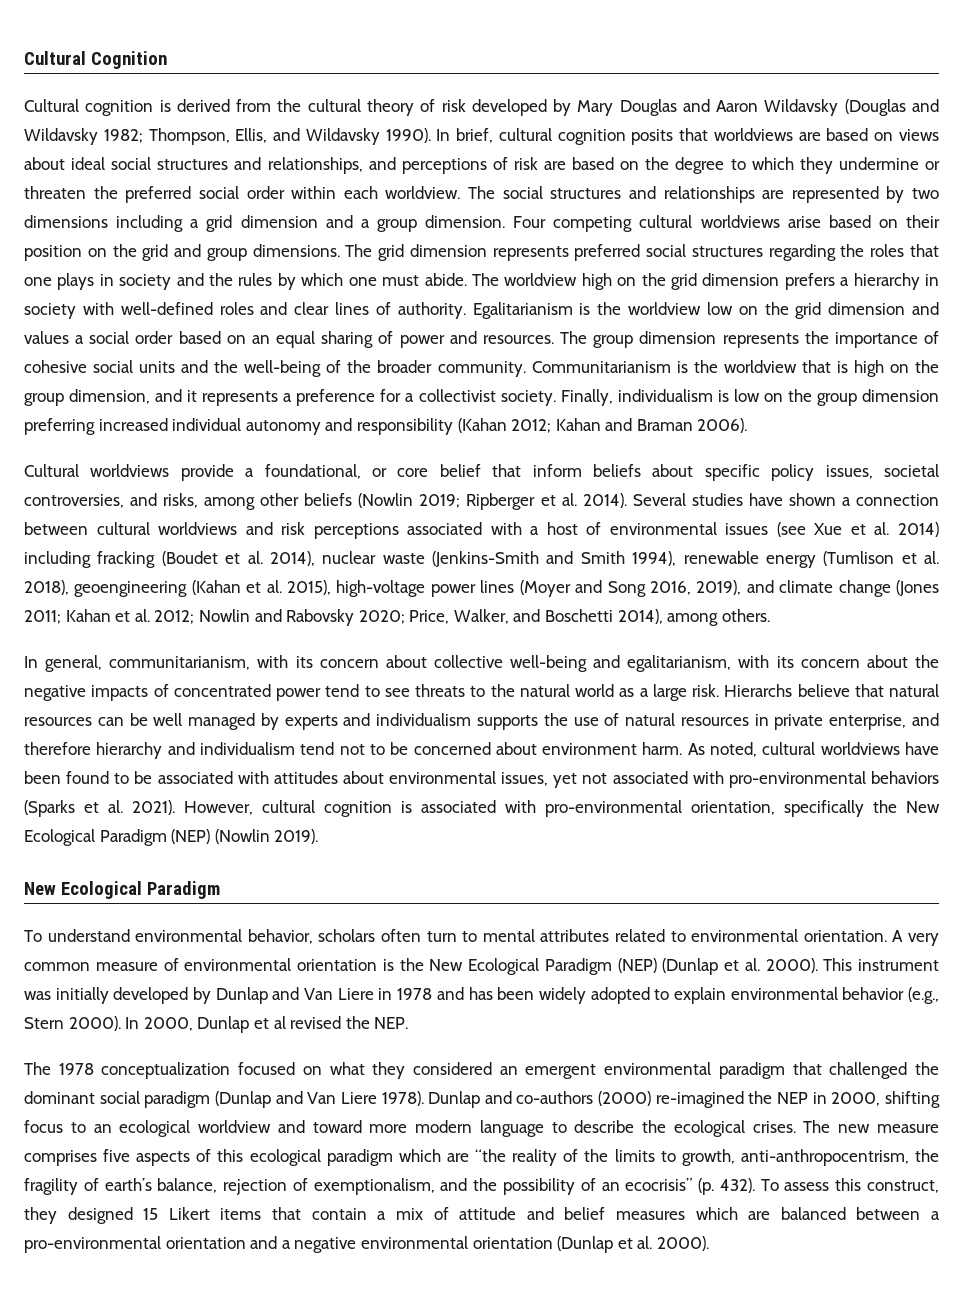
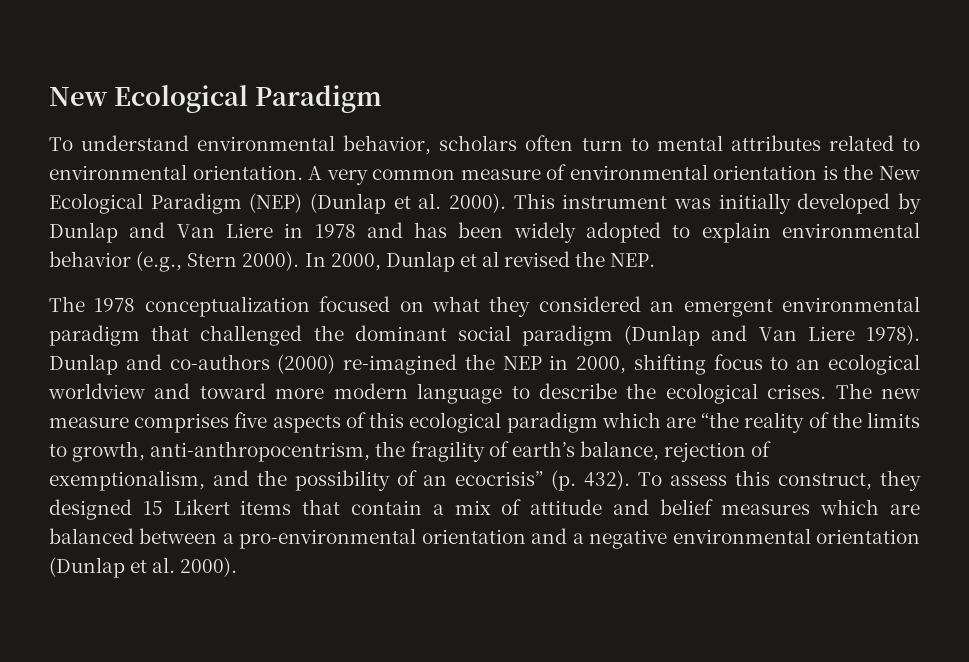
[24,51,167,69] [24,99,940,116] [24,128,939,145] [24,157,940,174] [24,186,939,203] [24,215,940,232] [24,244,939,261] [24,273,939,290] [24,302,940,319] [24,331,939,348] [24,360,939,377] [24,389,939,406] [24,418,748,435] [24,464,939,481] [24,493,939,510] [24,522,939,539] [24,551,939,568] [24,580,939,597] [24,609,770,626] [24,655,939,672] [24,684,939,701] [24,713,940,730] [24,742,939,759] [24,771,939,788] [24,800,940,817] [24,829,319,846] Cultural Cognition // Cultural cognition is derived from the cultural theory of risk developed by Mary Douglas and Aaron Wildavsky (Douglas and Wildavsky 1982; Thompson, Ellis, and Wildavsky 1990). In brief, cultural cognition posits that worldviews are based on views about ideal social structures and relationships, and perceptions of risk are based on the degree to which they undermine or threaten the preferred social order within each worldview. The social structures and relationships are represented by two dimensions including a grid dimension and a group dimension. Four competing cultural worldviews arise based on their position on the grid and group dimensions. The grid dimension represents preferred social structures regarding the roles that one plays in society and the rules by which one must abide. The worldview high on the grid dimension prefers a hierarchy in society with well-defined roles and clear lines of authority. Egalitarianism is the worldview low on the grid dimension and values a social order based on an equal sharing of power and resources. The group dimension represents the importance of cohesive social units and the well-being of the broader community. Communitarianism is the worldview that is high on the group dimension, and it represents a preference for a collectivist society. Finally, individualism is low on the group dimension preferring increased individual autonomy and responsibility (Kahan 2012; Kahan and Braman 2006). // Cultural worldviews provide a foundational, or core belief that inform beliefs about specific policy issues, societal controversies, and risks, among other beliefs (Nowlin 2019; Ripberger et al. 2014). Several studies have shown a connection between cultural worldviews and risk perceptions associated with a host of environmental issues (see Xue et al. 2014) including fracking (Boudet et al. 2014), nuclear waste (Jenkins-Smith and Smith 1994), renewable energy (Tumlison et al. 2018), geoengineering (Kahan et al. 2015), high-voltage power lines (Moyer and Song 2016, 2019), and climate change (Jones 2011; Kahan et al. 2012; Nowlin and Rabovsky 2020; Price, Walker, and Boschetti 2014), among others. // In general, communitarianism, with its concern about collective well-being and egalitarianism, with its concern about the negative impacts of concentrated power tend to see threats to the natural world as a large risk. Hierarchs believe that natural resources can be well managed by experts and individualism supports the use of natural resources in private enterprise, and therefore hierarchy and individualism tend not to be concerned about environment harm. As noted, cultural worldviews have been found to be associated with attitudes about environmental issues, yet not associated with pro-environmental behaviors (Sparks et al. 2021). However, cultural cognition is associated with pro-environmental orientation, specifically the New Ecological Paradigm (NEP) (Nowlin 2019). // -> (49, 96) none

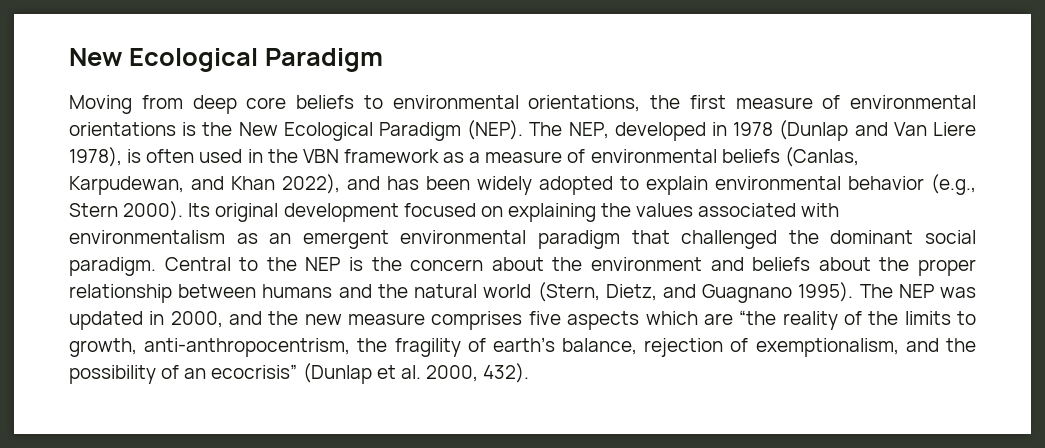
[49,135,921,155] [49,164,818,185] To understand environmental behavior, scholars often turn to mental attributes related to environmental orientation. A very common measure of environmental orientation -> [69,95,976,114] [69,122,176,136] Moving from deep core beliefs to environmental orientations, the first measure of environmental orientations
[249,193,921,214] [49,222,356,243] (NEP) (Dunlap et al. 2000). This instrument was initially developed by Dunlap and Van Liere in 1978 -> [467,120,977,141] [69,147,859,167] [69,174,340,195] (NEP). The NEP, developed in 1978 (Dunlap and Van Liere 1978), is often used in the VBN framework as a measure of environmental beliefs (Canlas, Karpudewan, and Khan 2022),
[304,251,656,272] [49,296,641,317] In 2000, Dunlap et al revised the NEP. // The 1978 conceptualization focused on what they considered -> [188,203,840,222] [69,230,258,244] Its original development focused on explaining the values associated with environmentalism as
[522,325,921,346] [49,354,920,375] [48,383,872,404] paradigm (Dunlap and Van Liere 1978). Dunlap and co-authors (2000) re-imagined the NEP in 2000, shifting focus to an ecological worldview and toward more modern language to describe the ecological crises. The -> [69,257,977,276] [69,282,976,303] [69,311,299,330] paradigm. Central to the NEP is the concern about the environment and beliefs about the proper relationship between humans and the natural world (Stern, Dietz, and Guagnano 1995). The NEP was updated in 2000, and the
[345,412,598,433] of this ecological paradigm -> (640, 320) none
[551,470,921,491] [49,499,921,520] [49,528,921,549] [49,557,238,578] (p. 432). To assess this construct, they designed 15 Likert items that contain a mix of attitude and belief measures which are balanced between a pro-environmental orientation and a negative environmental orientation (Dunlap et al. 2000). -> [302,363,530,384] (Dunlap et al. 2000, 432).

